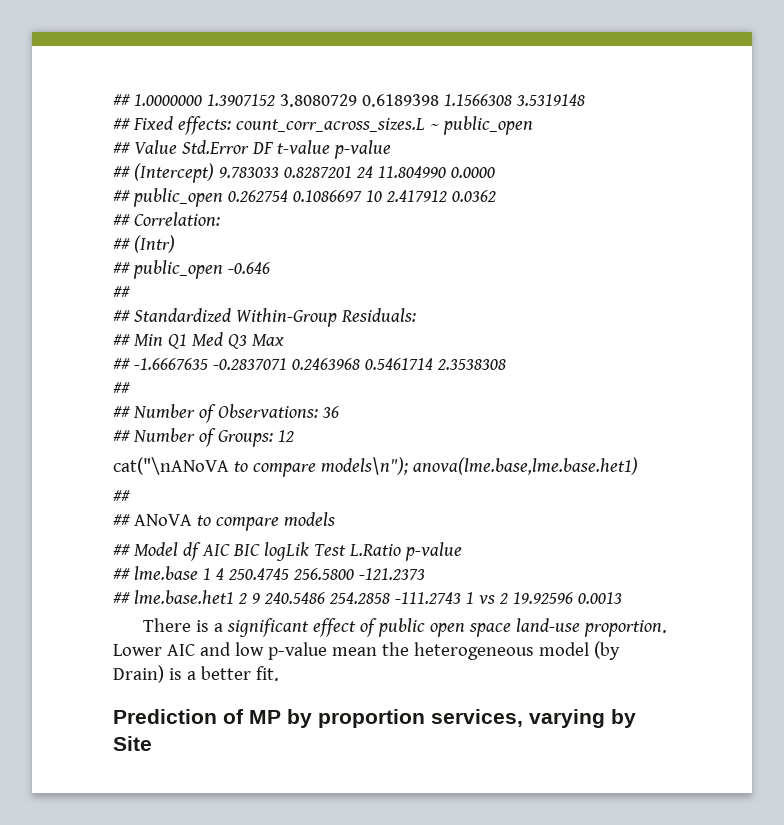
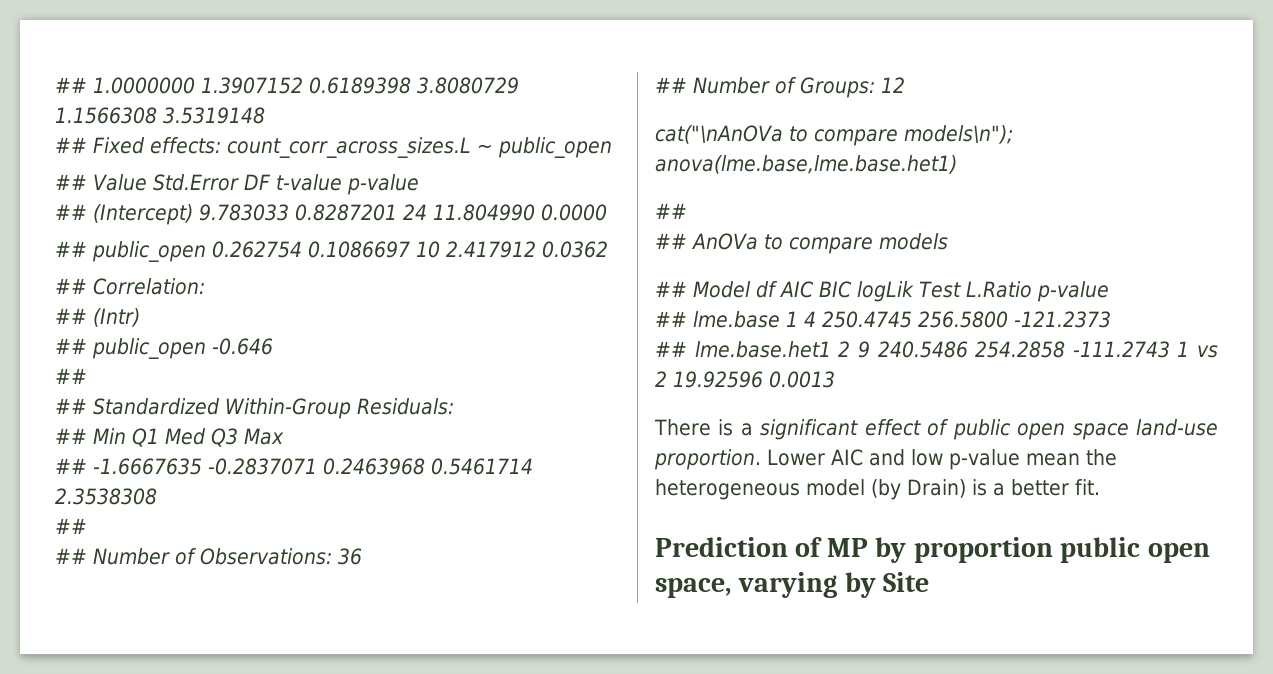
[279,94,439,107] 3.8080729 0.6189398 -> [309,77,519,94] 0.6189398 3.8080729
[113,457,229,475] cat("\nANoVA -> [655,125,783,144] cat("\nAnOVa
[133,514,192,526] ANoVA -> [692,233,758,250] AnOVa
[431,709,523,727] services, -> [1060,537,1210,563] [655,578,732,598] public open space,

